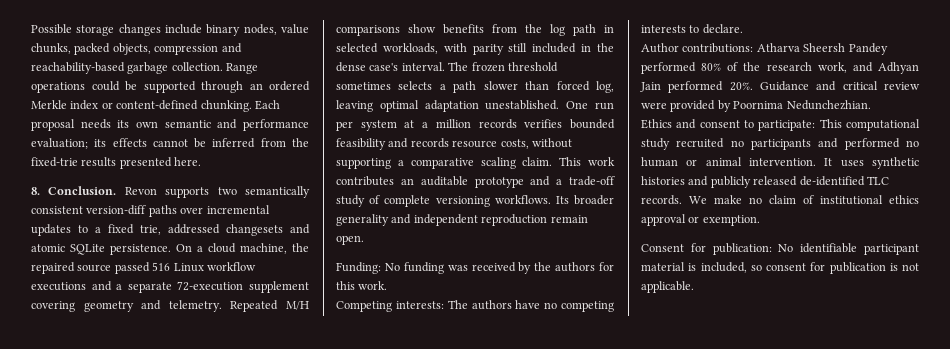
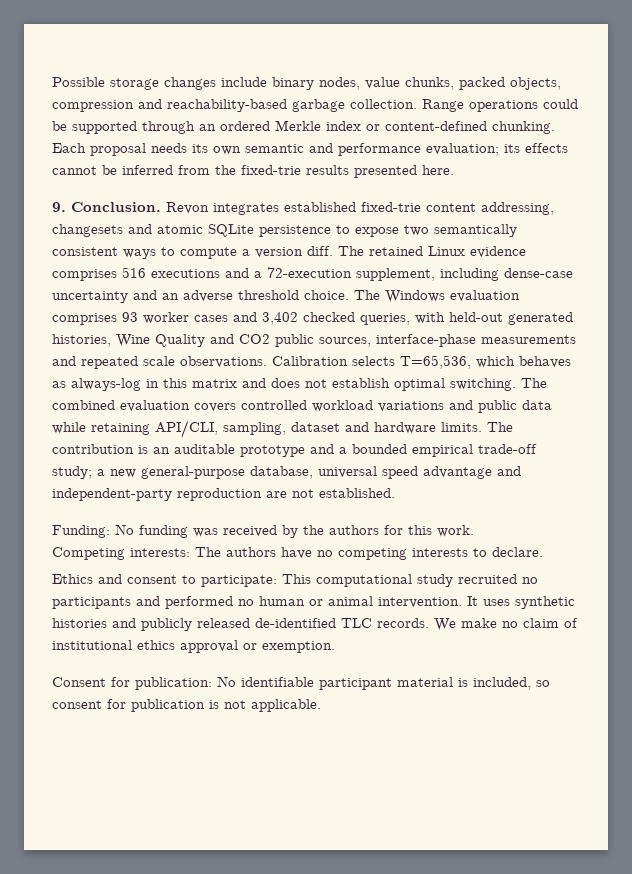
[31,187,40,195] 8. -> [52,202,66,212] 9.
[165,186,310,198] [31,205,270,217] [31,224,310,236] [31,243,309,255] [31,262,256,274] [31,281,309,293] [31,300,309,312] [336,24,614,36] [336,43,614,55] [336,62,558,72] [336,81,614,93] [336,100,614,112] [336,119,615,131] [336,138,572,150] [336,157,615,169] [336,176,394,186] supports two semantically consistent version-diff paths over incremental updates to a fixed trie, addressed changesets and atomic SQLite persistence. On a cloud machine, the repaired source passed 516 Linux workflow executions and a separate 72-execution supplement covering geometry and telemetry. Repeated M/H comparisons show benefits from the log path in selected workloads, with parity still included in the dense case's interval. The frozen threshold sometimes selects a path slower than forced log, leaving optimal adaptation unestablished. One run per system at a million records verifies bounded feasibility and records resource costs, without supporting a comparative scaling claim. This work contributes -> [213,202,554,215] [52,224,517,237] [52,246,526,259] [52,267,573,281] [52,290,520,303] [52,312,573,325] [52,334,576,347] [52,355,571,369] [52,378,547,391] [52,400,552,413] [52,420,513,438] [52,444,148,454] integrates established fixed-trie content addressing, changesets and atomic SQLite persistence to expose two semantically consistent ways to compute a version diff. The retained Linux evidence comprises 516 executions and a 72-execution supplement, including dense-case uncertainty and an adverse threshold choice. The Windows evaluation comprises 93 worker cases and 3,402 checked queries, with held-out generated histories, Wine Quality and CO2 public sources, interface-phase measurements and repeated scale observations. Calibration selects T=65,536, which behaves as always-log in this matrix and does not establish optimal switching. The combined evaluation covers controlled workload variations and public data while retaining API/CLI, sampling, dataset and hardware limits. The contribution is
[569,176,615,186] [336,195,614,207] [336,214,588,226] [336,235,364,245] trade-off study of complete versioning workflows. Its broader generality and independent reproduction remain open. -> [352,444,537,457] [52,466,521,479] [52,488,395,501] bounded empirical trade-off study; a new general-purpose database, universal speed advantage and independent-party reproduction are not established.
[641,43,888,55] [641,62,919,74] [640,81,920,93] [641,100,871,112] // Author contributions: Atharva Sheersh Pandey performed 80% of the research work, and Adhyan Jain performed 20%. Guidance and critical review were provided by Poornima Nedunchezhian. -> (543, 552) none

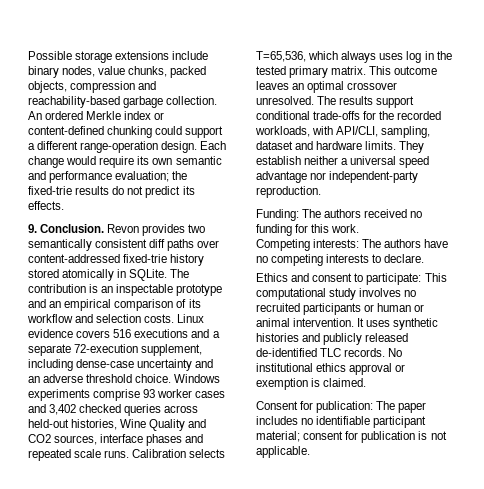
[164,77,216,90] changes -> [115,51,170,60] extensions
[422,99,578,112] [52,121,216,134] Range operations could be supported through an -> [28,111,42,120] An
[492,121,555,134] [52,143,187,156] chunking. Each proposal needs -> [107,126,224,138] [28,141,227,153] [28,156,135,168] chunking could support a different range-operation design. Each change would require
[504,143,568,153] [52,165,454,178] [52,202,554,215] [52,224,517,237] [52,246,423,259] its effects cannot be inferred from the fixed-trie results presented here. // 9. Conclusion. Revon integrates established fixed-trie content addressing, changesets and atomic SQLite persistence to expose two semantically consistent ways to compute a version diff. The retained -> [172,171,188,180] [28,186,195,198] [28,201,64,210] [28,224,206,236] [28,239,220,251] [28,254,205,266] [28,269,190,281] [28,284,223,296] [28,299,201,311] [27,314,175,323] the fixed-trie results do not predict its effects. // 9. Conclusion. Revon provides two semantically consistent diff paths over content-addressed fixed-trie history stored atomically in SQLite. The contribution is an inspectable prototype and an empirical comparison of its workflow and selection costs.
[52,269,117,281] comprises -> [76,330,111,338] covers
(262, 274) none -> [28,344,71,356] separate
[354,290,520,303] [52,313,117,325] The Windows evaluation comprises -> [174,374,221,383] [28,389,141,401] Windows experiments comprise
[360,312,573,325] queries, with held-out generated -> [124,404,199,416] [28,419,69,428] queries across held-out
[275,334,576,347] public sources, interface-phase measurements -> [54,434,183,446] sources, interface phases
[180,356,267,368] observations. -> [104,450,130,458] runs.
[519,356,571,368] [52,378,547,391] [52,400,552,413] [52,422,150,435] behaves as always-log in this matrix and does not establish optimal switching. The combined evaluation covers controlled workload variations and public data while retaining -> [341,51,452,63] [256,66,438,78] [256,81,398,93] [256,96,415,108] [256,111,442,120] [255,126,334,137] always uses log in the tested primary matrix. This outcome leaves an optimal crossover unresolved. The results support conditional trade-offs for the recorded workloads, with
[487,422,513,432] [52,444,537,457] [52,466,521,479] [52,488,395,501] [52,524,379,538] The contribution is an auditable prototype and a bounded empirical trade-off study; a new general-purpose database, universal speed advantage and independent-party reproduction are not established. // Funding: No funding was received by the authors -> [399,141,425,153] [256,156,430,168] [256,171,419,183] [256,186,321,198] [256,209,423,221] [256,224,292,236] They establish neither a universal speed advantage nor independent-party reproduction. // Funding: The authors received no funding
[458,574,538,584] [52,596,254,609] recruited no participants and performed no -> [359,288,417,297] [256,303,375,315] involves no recruited participants or
[434,618,578,631] We make no claim of -> [388,348,403,357] No
[262,641,335,653] exemption. -> [256,378,367,390] exemption is claimed.
[217,676,550,690] No identifiable participant material is included, so -> [376,401,427,413] [256,416,427,428] [256,431,300,442] The paper includes no identifiable participant material;

